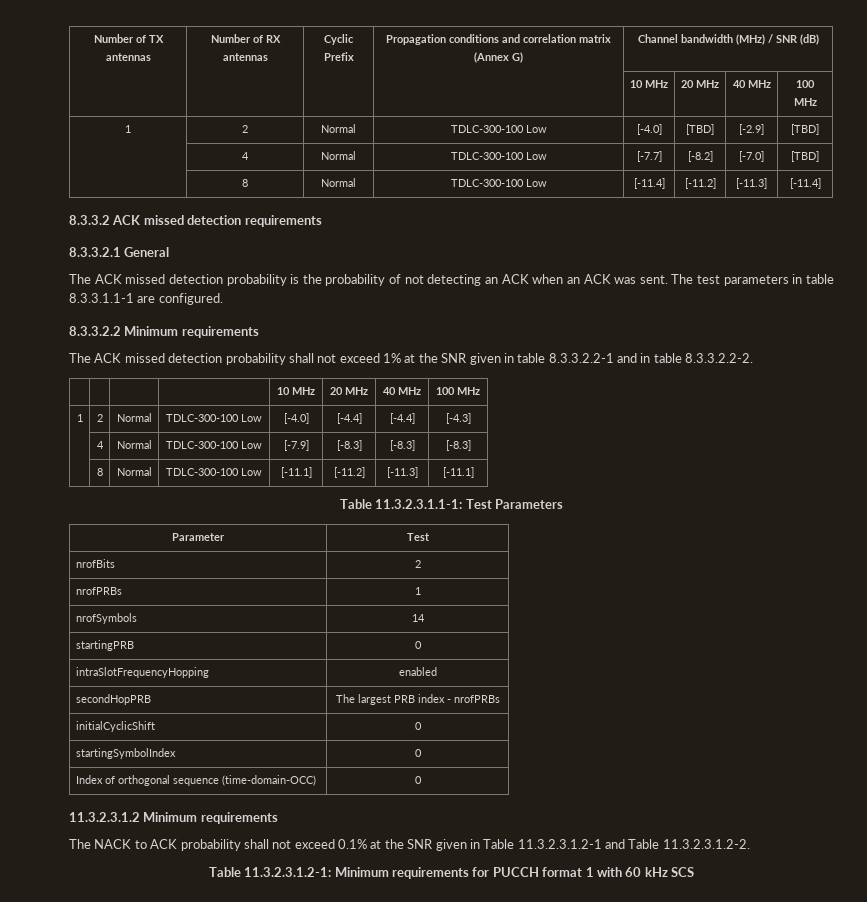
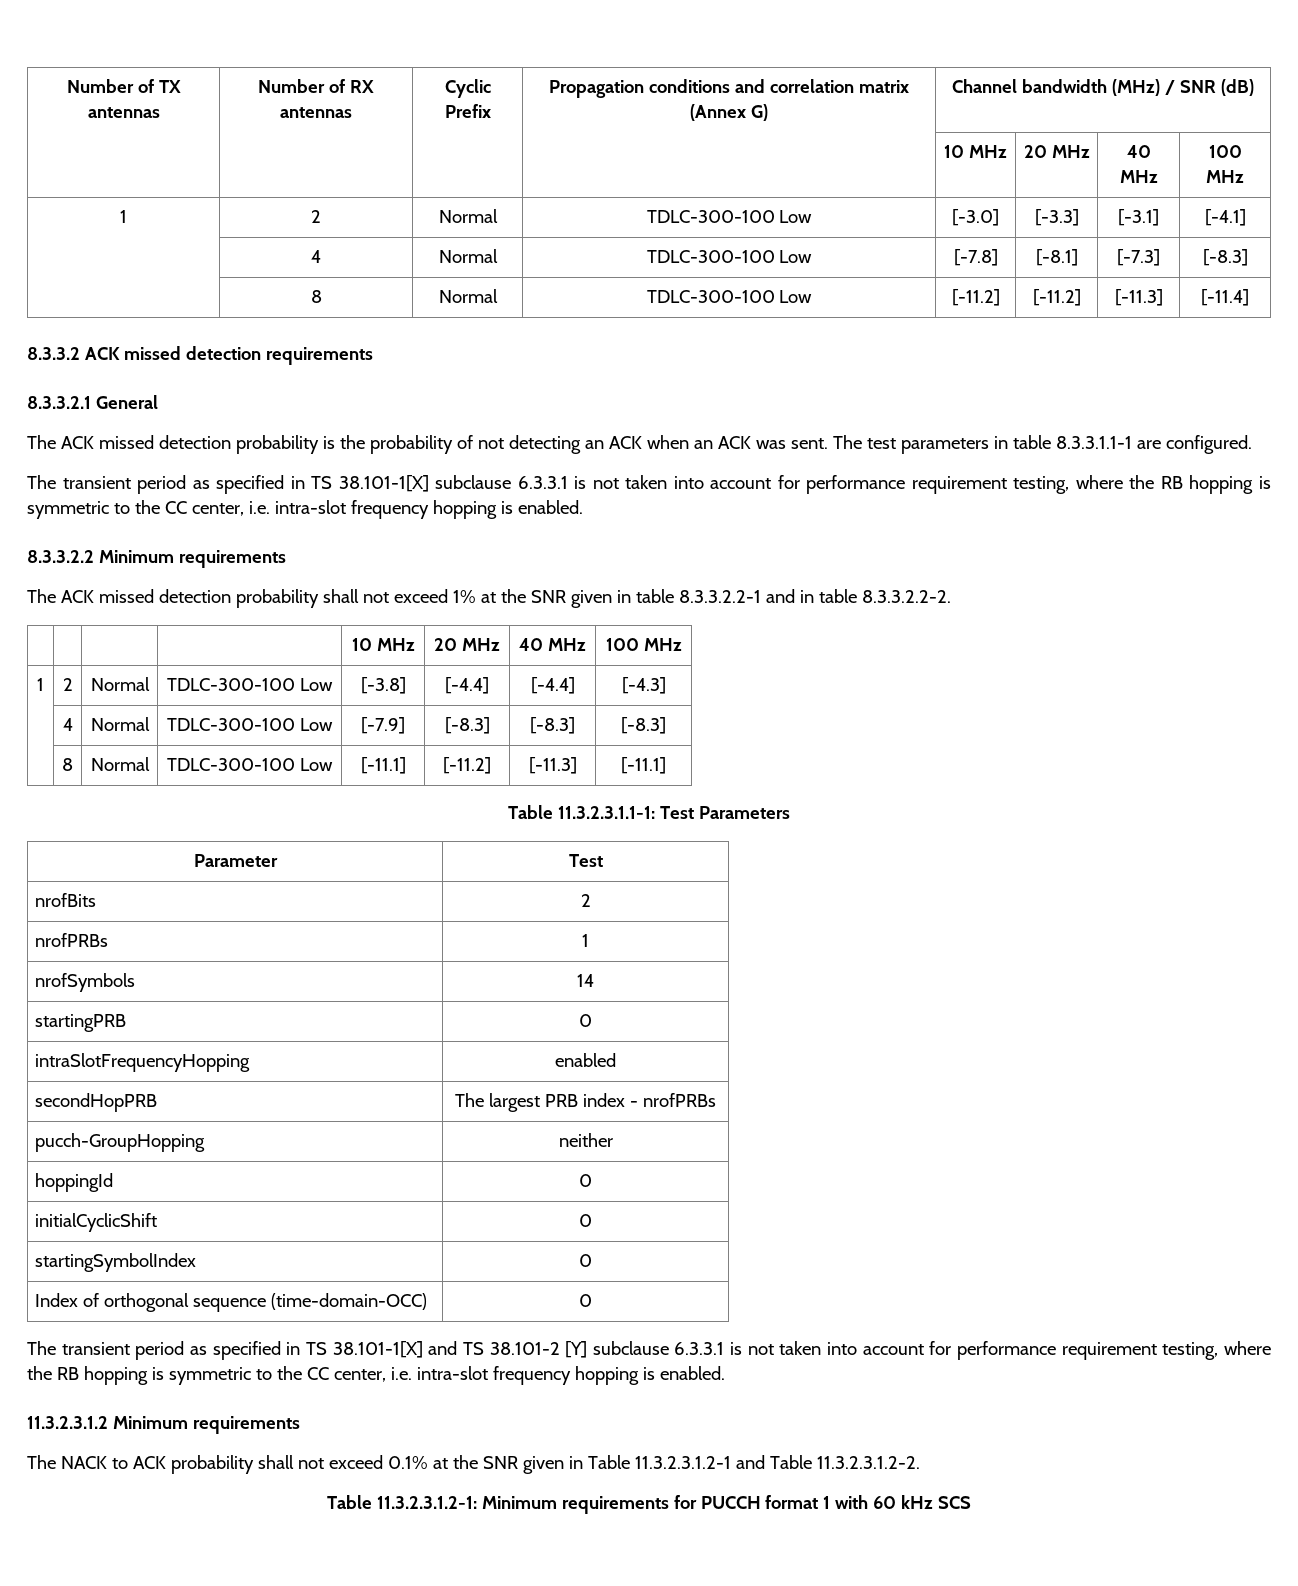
[636,124,662,135] [686,124,714,135] [739,124,764,135] [791,124,819,135] [242,152,249,160] [321,151,356,160] [450,152,547,160] [636,151,662,162] [687,151,713,162] [739,151,764,162] [791,151,819,162] [242,179,248,187] [321,178,356,187] [450,179,547,187] [633,178,665,189] [-4.0] | [TBD] | [-2.9] | [TBD] // | 4 | Normal | TDLC-300-100 Low | [-7.7] | [-8.2] | [-7.0] | [TBD] // | 8 | Normal | TDLC-300-100 Low | [-11.4] -> [952,209,999,226] [1034,209,1079,226] [1118,209,1159,226] [1204,209,1246,226] [311,250,321,263] [438,249,498,263] [646,250,813,263] [953,249,998,266] [1035,249,1078,266] [1117,249,1161,266] [1202,249,1248,266] [310,290,322,303] [438,289,498,303] [646,290,813,303] [951,289,1000,306] [-3.0] | [-3.3] | [-3.1] | [-4.1] // | 4 | Normal | TDLC-300-100 Low | [-7.8] | [-8.1] | [-7.3] | [-8.3] // | 8 | Normal | TDLC-300-100 Low | [-11.2]
(223, 299) none -> [27,475,1271,494] [27,500,583,519] // The transient period as specified in TS 38.101-1[X] subclause 6.3.3.1 is not taken into account for performance requirement testing, where the RB hopping is symmetric to the CC center, i.e. intra-slot frequency hopping is enabled.
[283,413,309,424] [-4.0] -> [360,677,406,694] [-3.8]
(500, 699) none -> [35,1133,206,1152] [558,1133,613,1147] [35,1173,114,1192] [579,1174,593,1187] // pucch-GroupHopping | neither // hoppingId | 0
(422, 780) none -> [27,1341,1271,1360] [27,1366,725,1385] // The transient period as specified in TS 38.101-1[X] and TS 38.101-2 [Y] subclause 6.3.3.1 is not taken into account for performance requirement testing, where the RB hopping is symmetric to the CC center, i.e. intra-slot frequency hopping is enabled.

